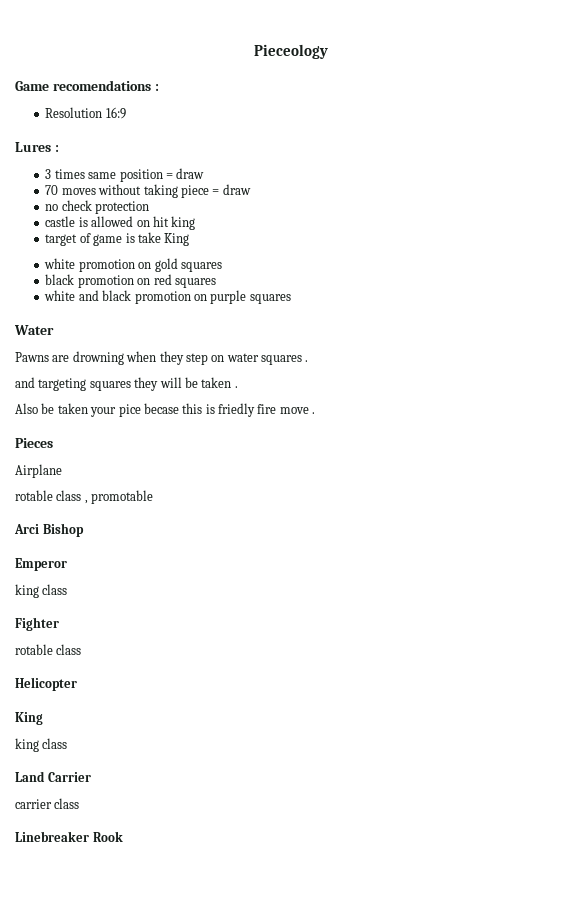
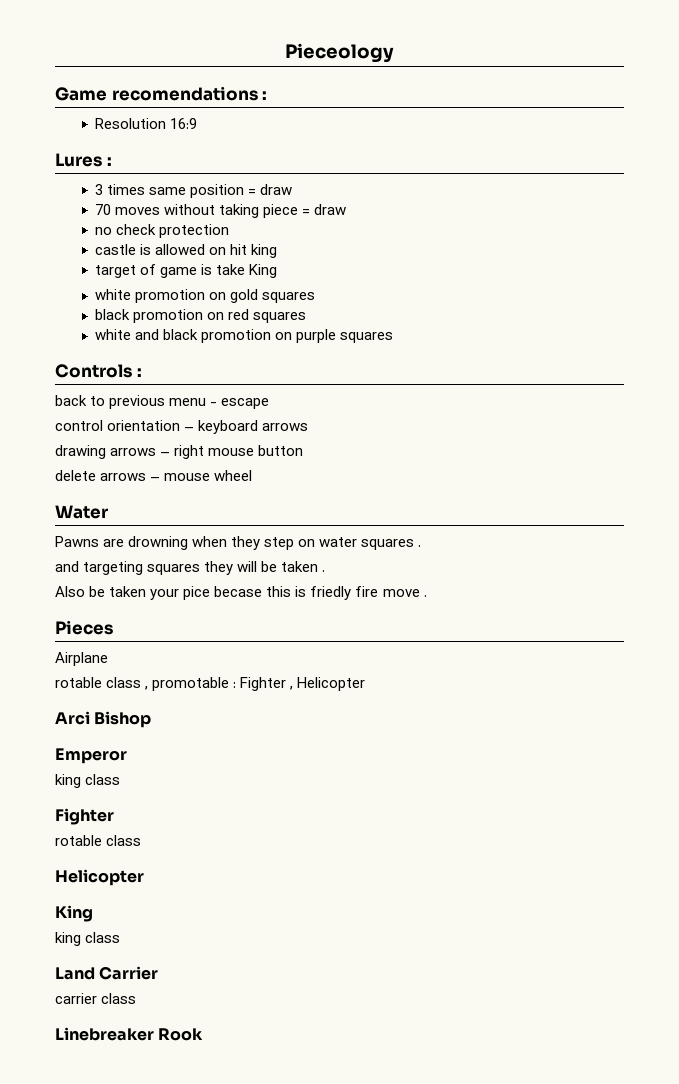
(291, 299) none -> [55,364,142,378] [55,395,270,409] [55,420,309,434] [55,445,304,459] [55,470,253,481] // Controls : // back to previous menu - escape // control orientation – keyboard arrows // drawing arrows – right mouse button // delete arrows – mouse wheel
(154, 497) none -> [233,677,366,691] : Fighter , Helicopter

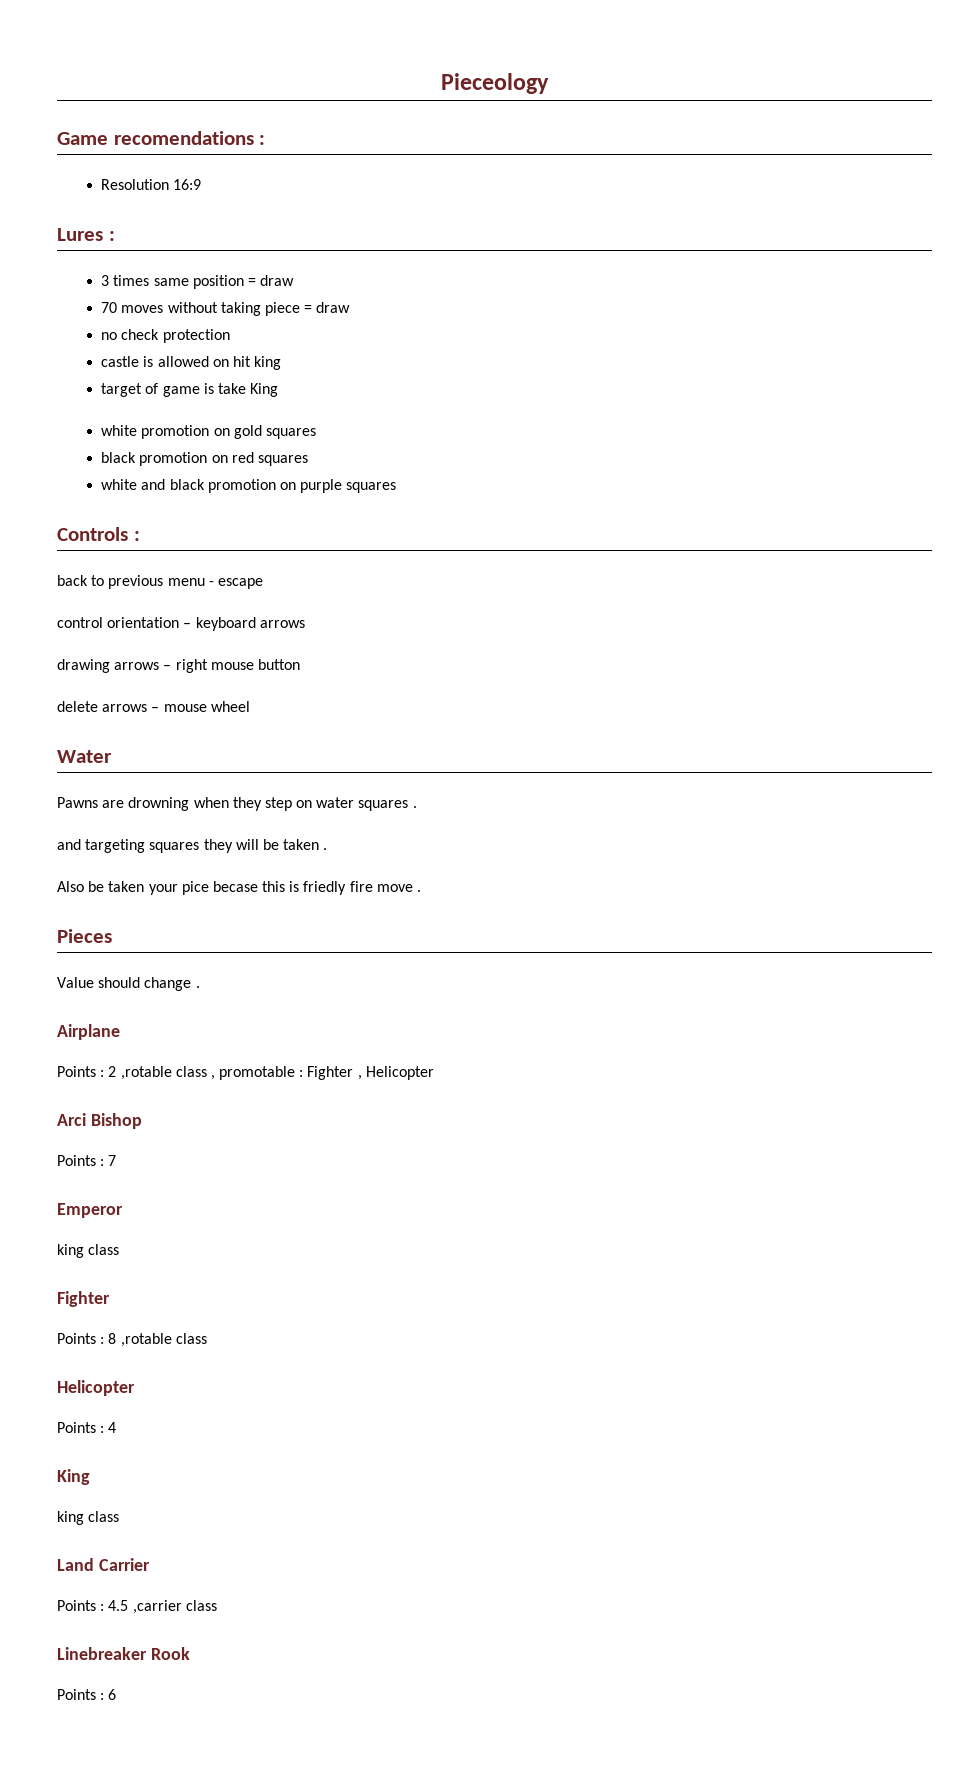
[55,652,108,666] [55,677,102,688] Airplane // rotable -> [57,977,200,991] [57,1024,120,1040] [57,1066,172,1080] Value should change . // Airplane // Points : 2 ,rotable
(152, 719) none -> [57,1155,117,1166] // Points : 7
[55,835,102,846] rotable -> [57,1333,172,1347] Points : 8 ,rotable
(144, 877) none -> [57,1422,117,1433] // Points : 4
[55,993,97,1004] carrier -> [57,1600,182,1614] Points : 4.5 ,carrier
(204, 1034) none -> [57,1689,117,1700] // Points : 6

